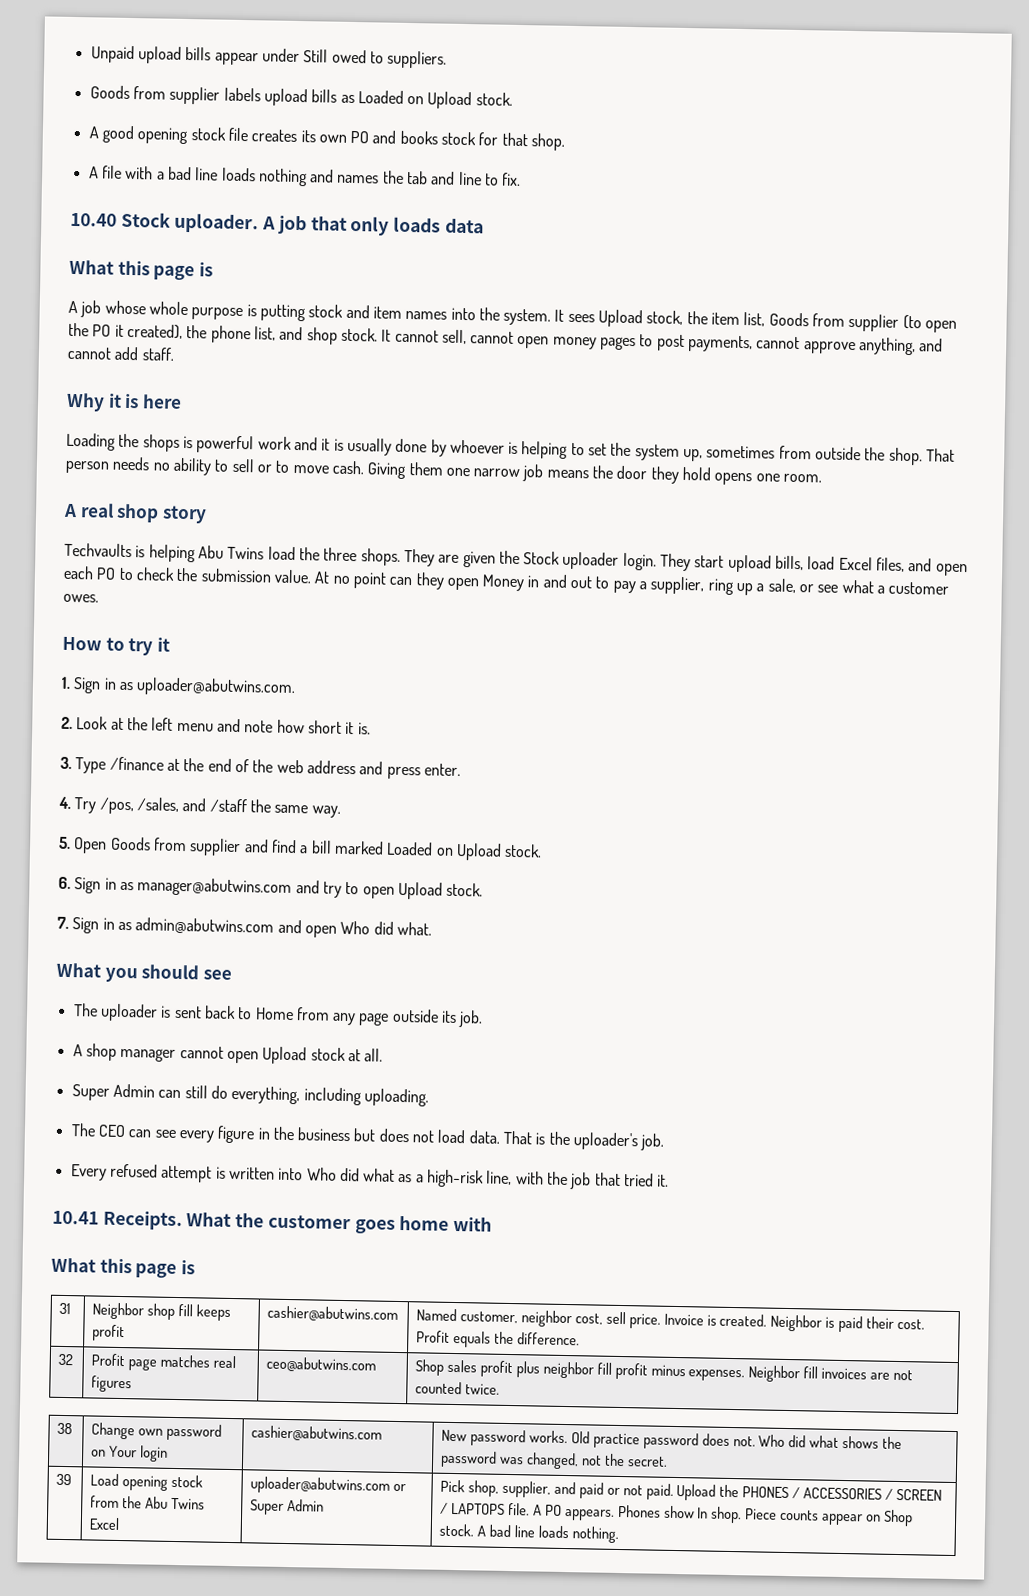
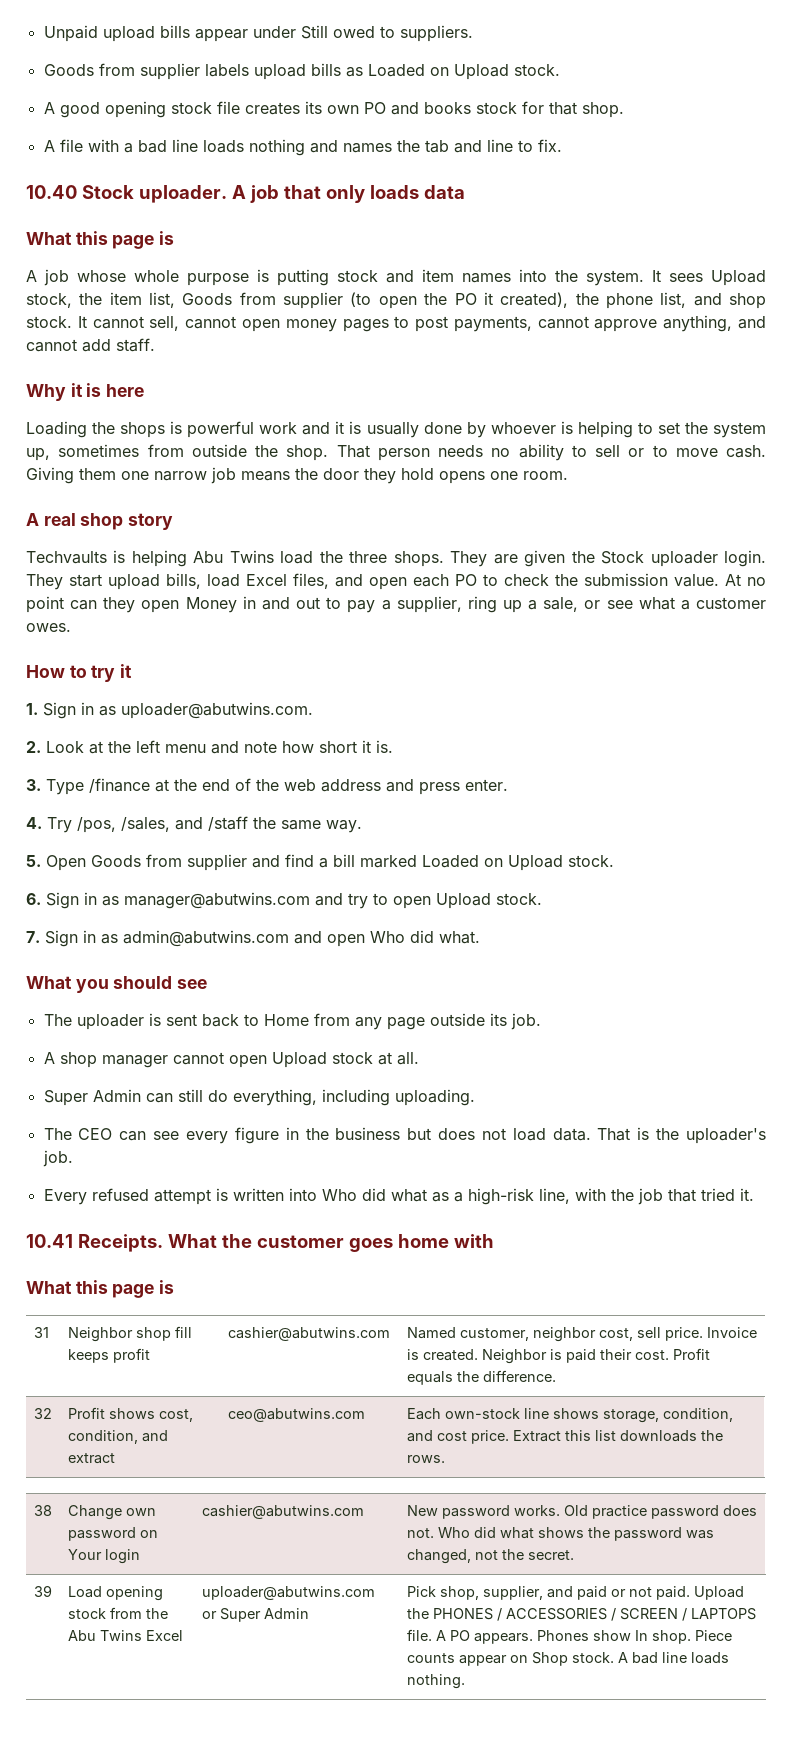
[128,1354,236,1371] [91,1375,133,1393] [266,1356,377,1373] [415,1359,914,1383] [415,1381,501,1395] page matches real figures | ceo@abutwins.com | Shop sales profit plus neighbor fill profit minus expenses. Neighbor fill invoices are not counted twice. -> [108,1408,193,1422] [67,1430,168,1444] [67,1453,115,1464] [227,1408,365,1422] [406,1408,733,1423] [406,1430,723,1444] [406,1455,445,1463] shows cost, condition, and extract | ceo@abutwins.com | Each own-stock line shows storage, condition, and cost price. Extract this list downloads the rows.

